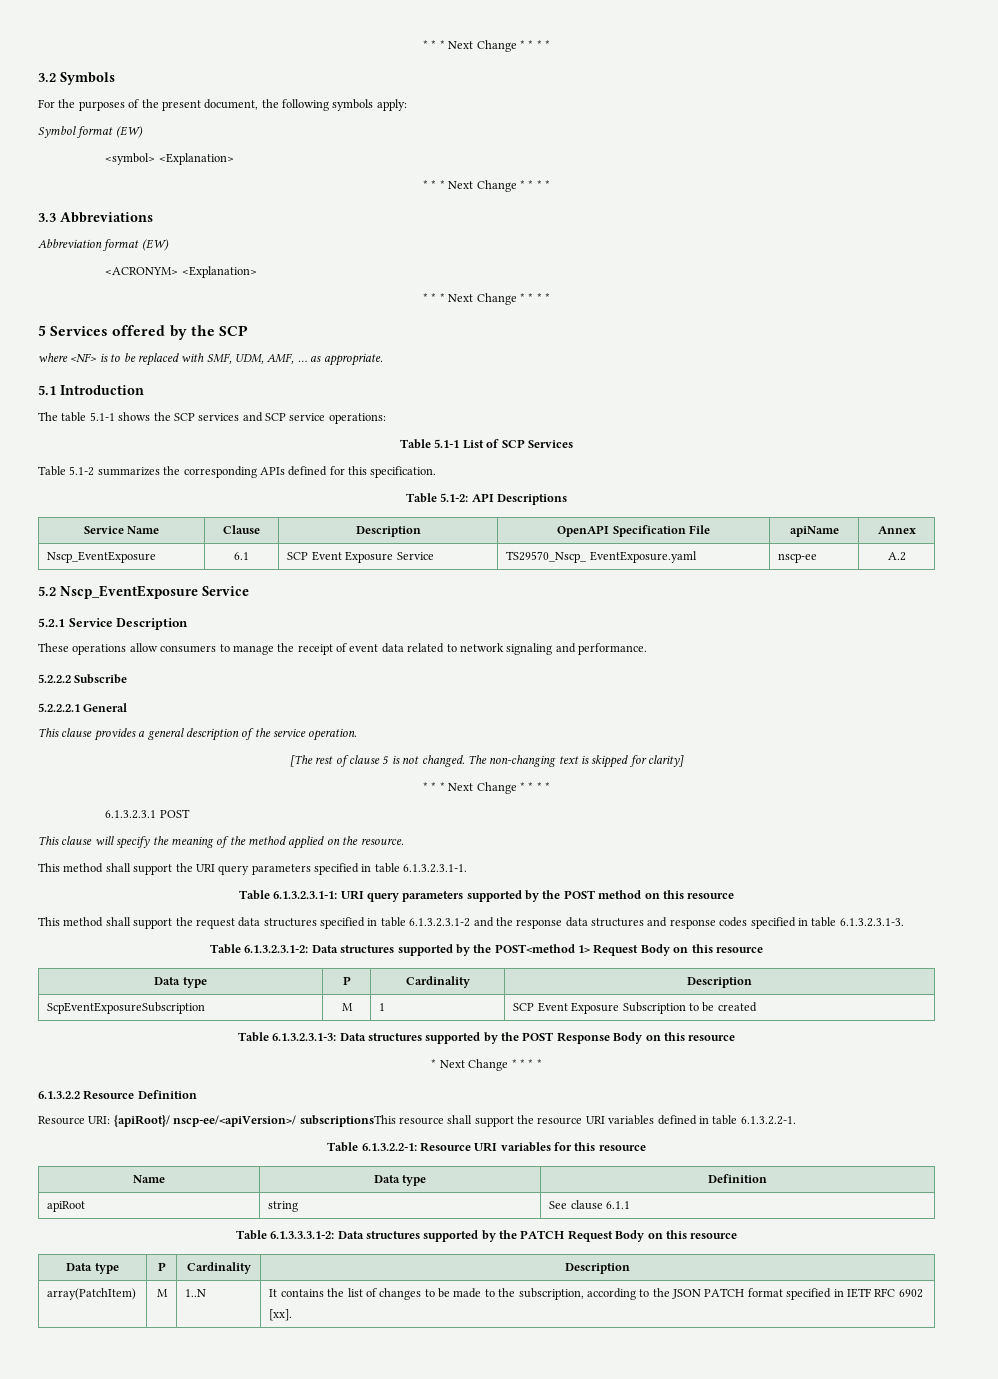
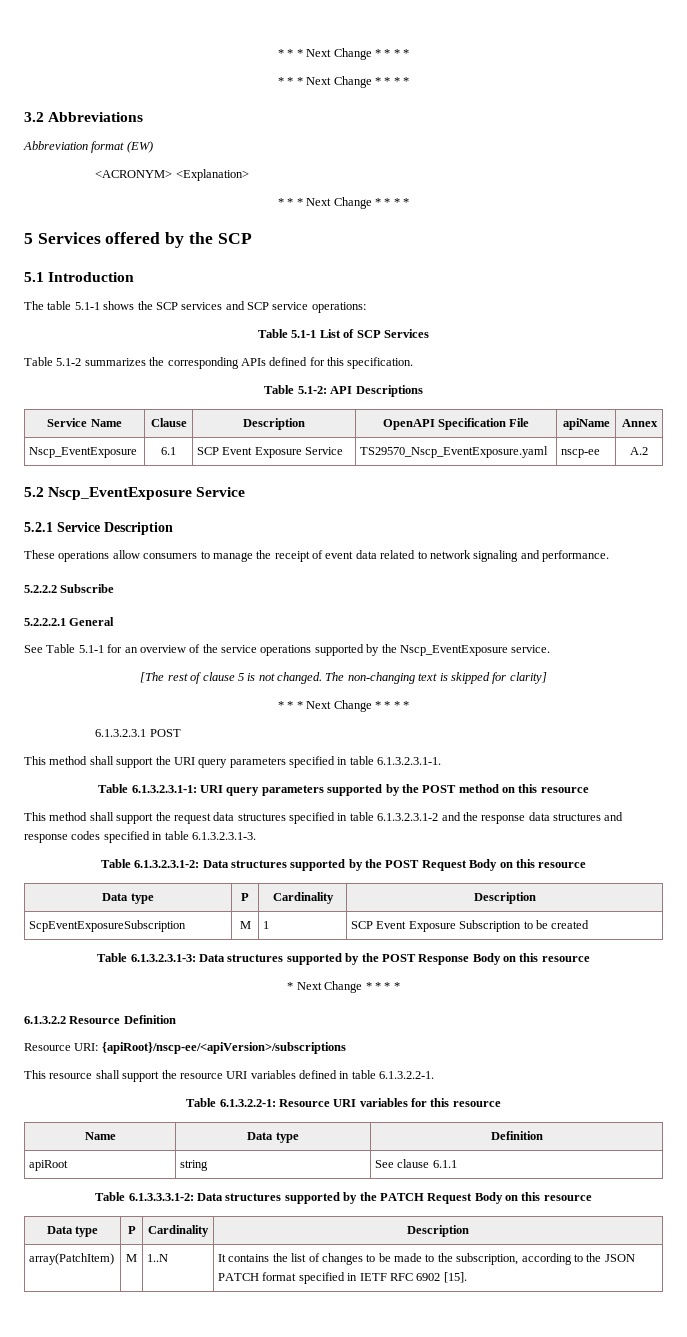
[423,40,550,52] [38,72,115,85] [38,99,407,111] [38,126,143,138] [105,153,234,165] [423,180,550,192] [38,213,56,222] * * * Next Change * * * * // 3.2 Symbols // For the purposes of the present document, the following symbols apply: // Symbol format (EW) // <symbol> <Explanation> // * * * Next Change * * * * // 3.3 -> [278,48,409,60] [278,76,409,88] [24,112,44,122] * * * Next Change * * * * // * * * Next Change * * * * // 3.2
[38,353,383,366] // where <NF> is to be replaced with SMF, UDM, AMF, … as appropriate. -> (252, 238) none
[506,551,697,563] TS29570_Nscp_ EventExposure.yaml -> [360,446,549,458] TS29570_Nscp_EventExposure.yaml
[38,728,358,741] This clause provides a general description of the service operation. -> [24,644,551,656] See Table 5.1-1 for an overview of the service operations supported by the Nscp_EventExposure service.
[38,836,404,849] // This clause will specify the meaning of the method applied on the resource. -> (181, 733) none
[494,944,591,953] POST<method 1> -> [385,860,420,868] POST
[113,1115,396,1127] {apiRoot}/ nscp-ee/<apiVersion>/ subscriptionsThis -> [101,1042,346,1054] [24,1070,46,1079] {apiRoot}/nscp-ee/<apiVersion>/subscriptions // This
[269,1309,293,1321] [xx]. -> [443,1272,467,1283] [15].

